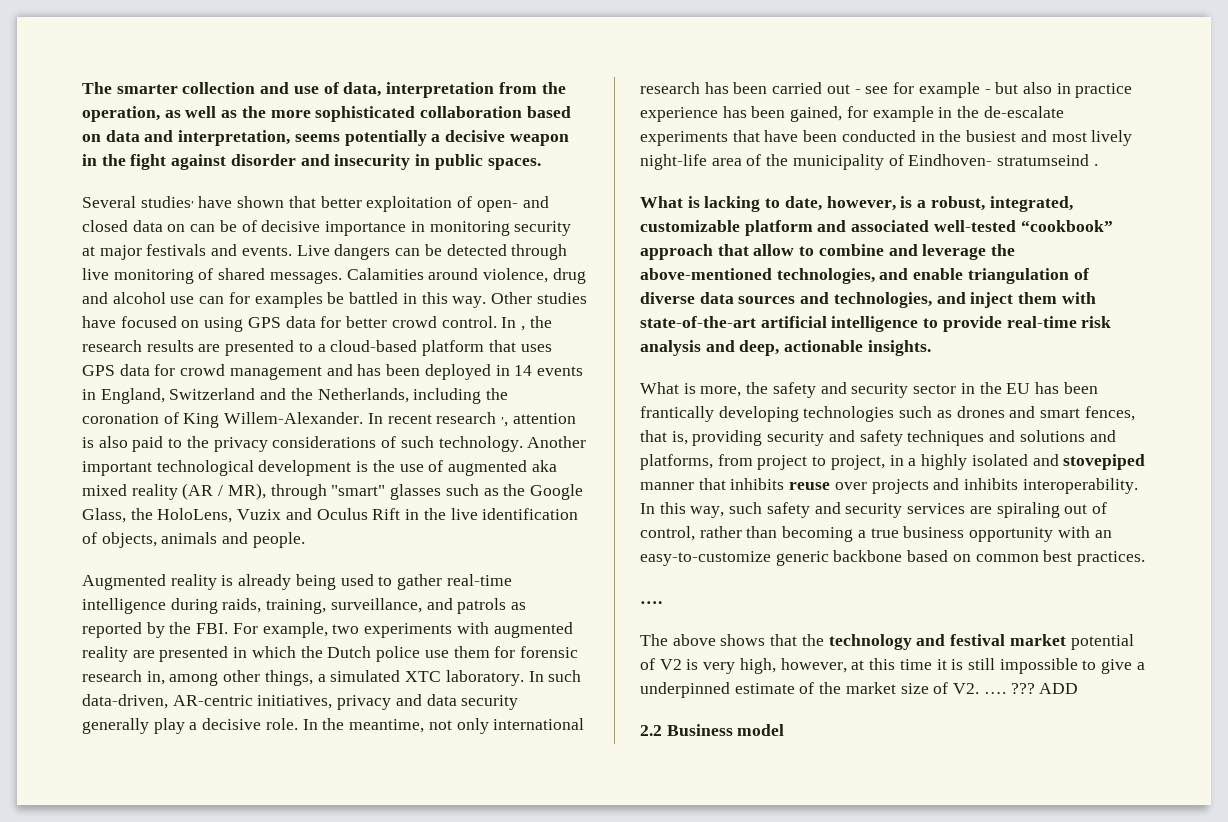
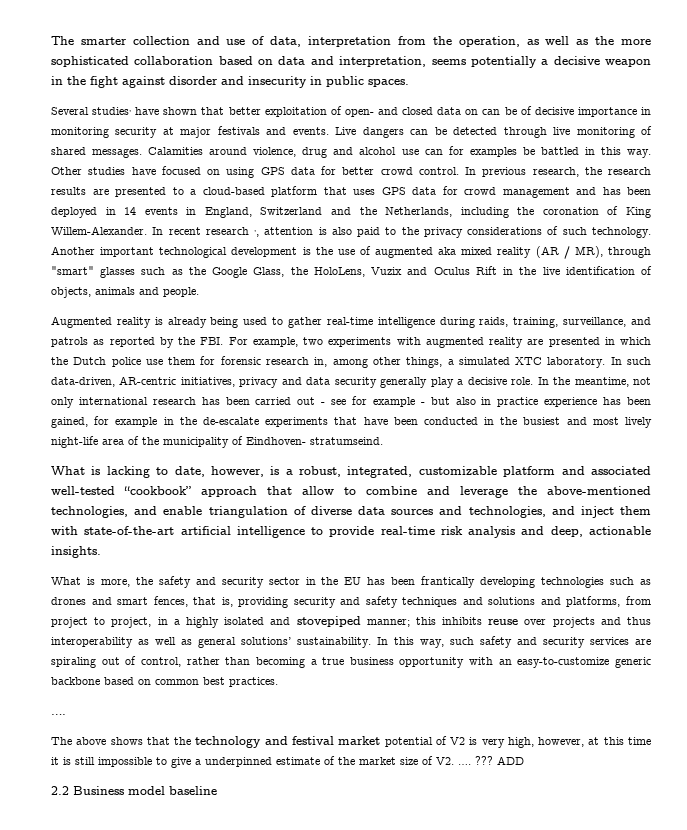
[520,326,525,331] , -> [482,167,579,177] previous research,
[997,154,1098,166] stratumseind . -> [310,437,383,445] stratumseind.
[640,478,726,490] manner that -> [366,617,436,627] manner; this
[964,478,1138,494] inhibits interoperability. -> [627,617,651,625] [51,637,371,648] thus interoperability as well as general solutions’ sustainability.
(785, 730) none -> [169,786,217,795] baseline

